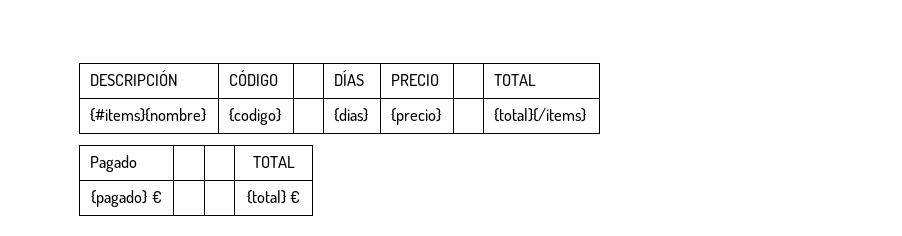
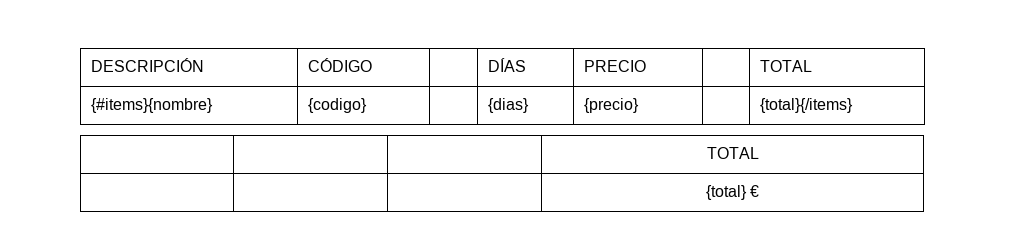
[90,155,138,172] [252,156,295,168] [91,190,162,207] Pagado | | | TOTAL // {pagado} € -> [706,147,759,159] | | | TOTAL //

